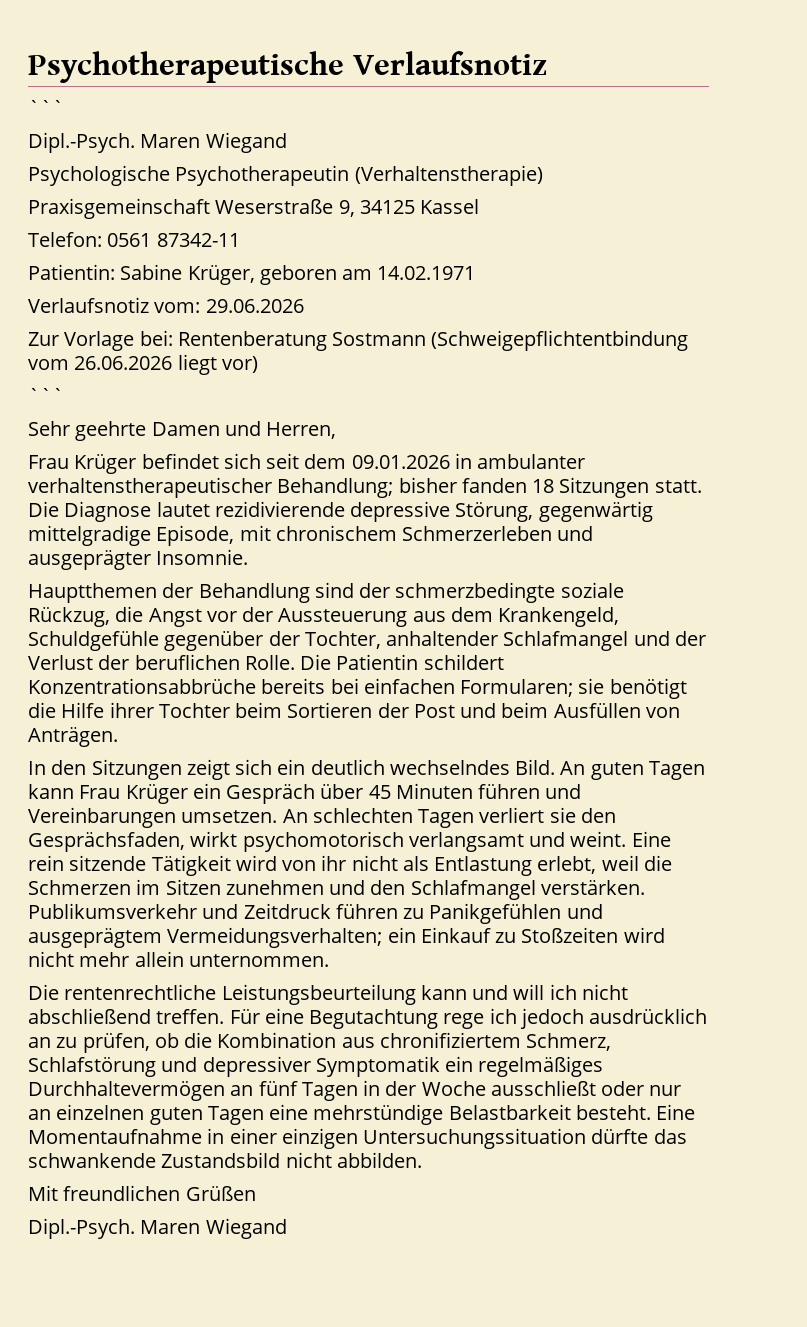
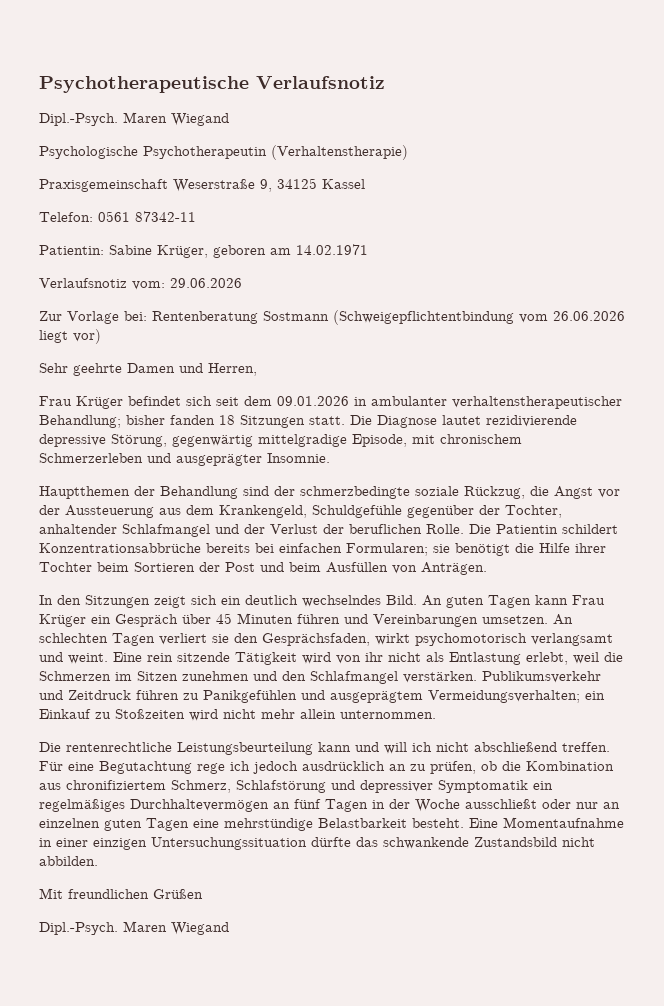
[28,100,64,115] // ``` -> (385, 82) none
[28,388,64,403] // ``` -> (101, 336) none

